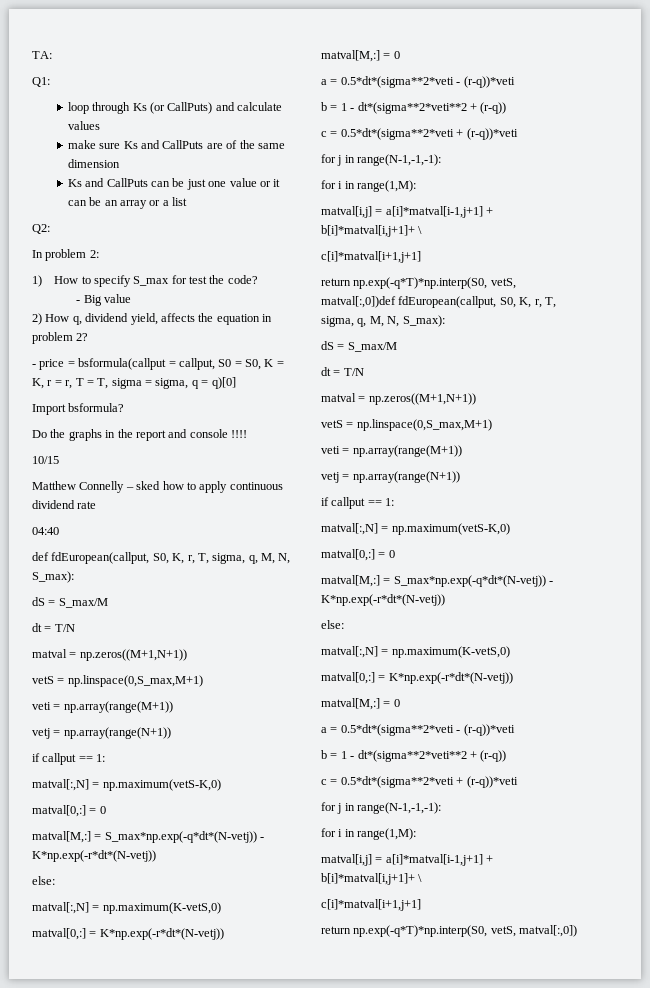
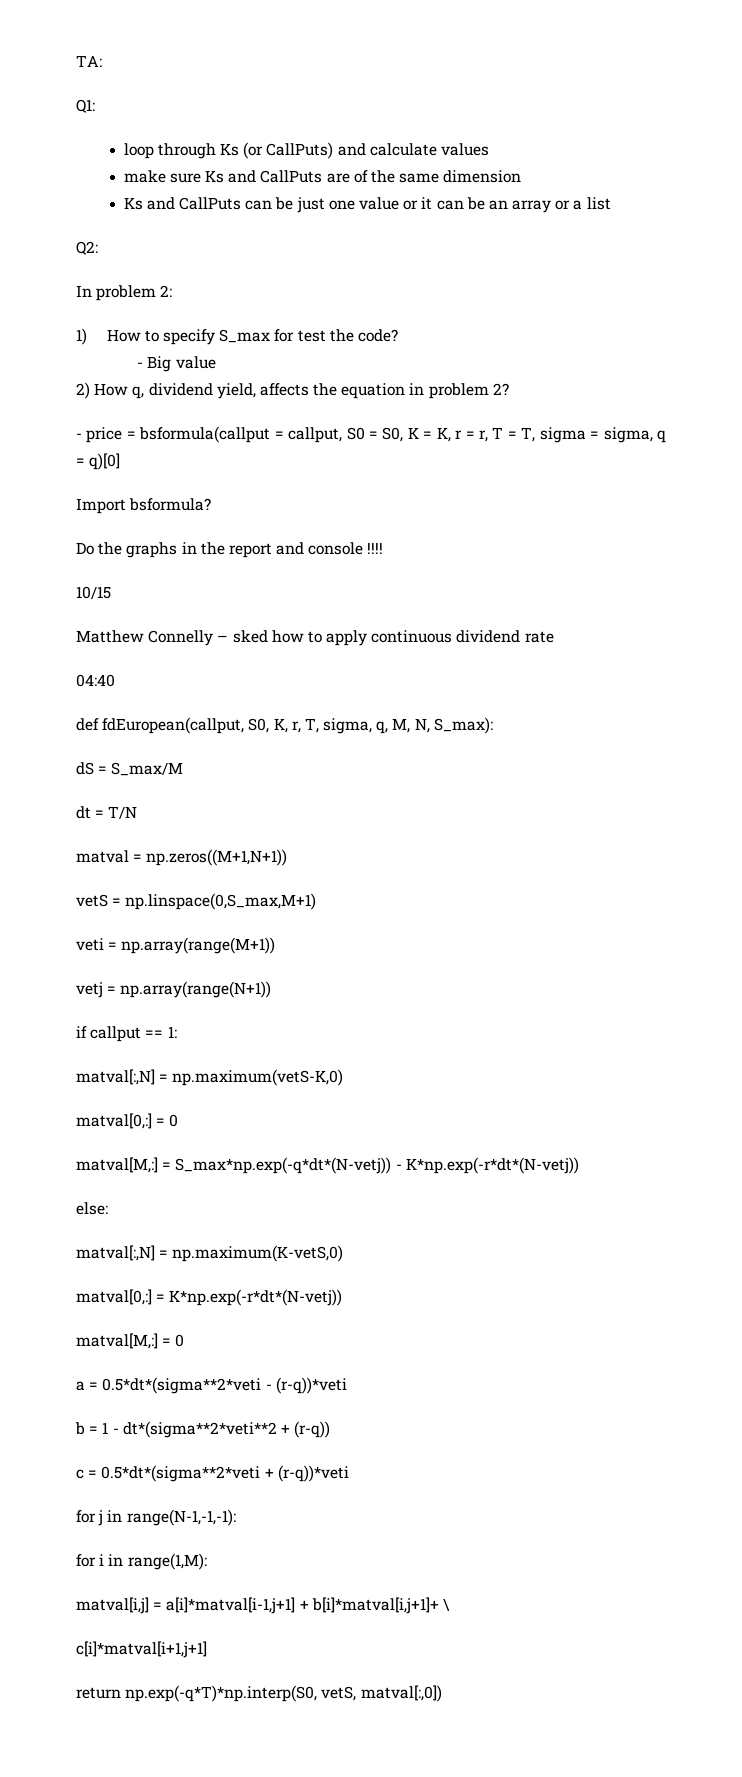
[321,277,516,289] [321,296,556,308] [321,315,445,327] [321,341,397,352] [321,367,364,376] [321,393,476,405] [321,419,492,431] [321,445,462,457] [321,471,460,483] [321,497,395,509] [321,523,510,535] [321,549,395,561] [321,575,554,587] [321,594,445,606] [321,620,344,629] [321,646,510,658] [321,672,513,684] [321,698,400,710] [321,724,515,736] [321,750,507,762] [321,776,518,788] [321,802,442,814] [321,828,417,840] [321,854,494,866] [321,873,423,885] [321,899,421,911] // return np.exp(-q*T)*np.interp(S0, vetS, matval[:,0])def fdEuropean(callput, S0, K, r, T, sigma, q, M, N, S_max): // dS = S_max/M // dt = T/N // matval = np.zeros((M+1,N+1)) // vetS = np.linspace(0,S_max,M+1) // veti = np.array(range(M+1)) // vetj = np.array(range(N+1)) // if callput == 1: // matval[:,N] = np.maximum(vetS-K,0) // matval[0,:] = 0 // matval[M,:] = S_max*np.exp(-q*dt*(N-vetj)) - K*np.exp(-r*dt*(N-vetj)) // else: // matval[:,N] = np.maximum(K-vetS,0) // matval[0,:] = K*np.exp(-r*dt*(N-vetj)) // matval[M,:] = 0 // a = 0.5*dt*(sigma**2*veti - (r-q))*veti // b = 1 - dt*(sigma**2*veti**2 + (r-q)) // c = 0.5*dt*(sigma**2*veti + (r-q))*veti // for j in range(N-1,-1,-1): // for i in range(1,M): // matval[i,j] = a[i]*matval[i-1,j+1] + b[i]*matval[i,j+1]+ \ // c[i]*matval[i+1,j+1] -> (207, 1649) none

